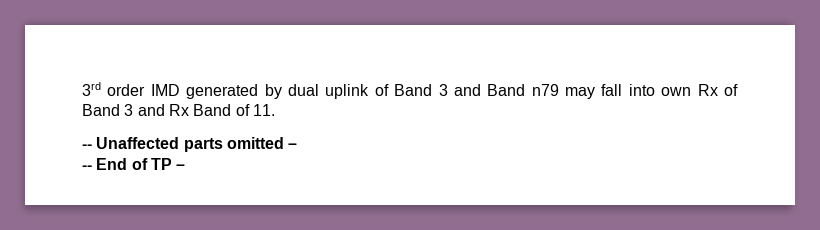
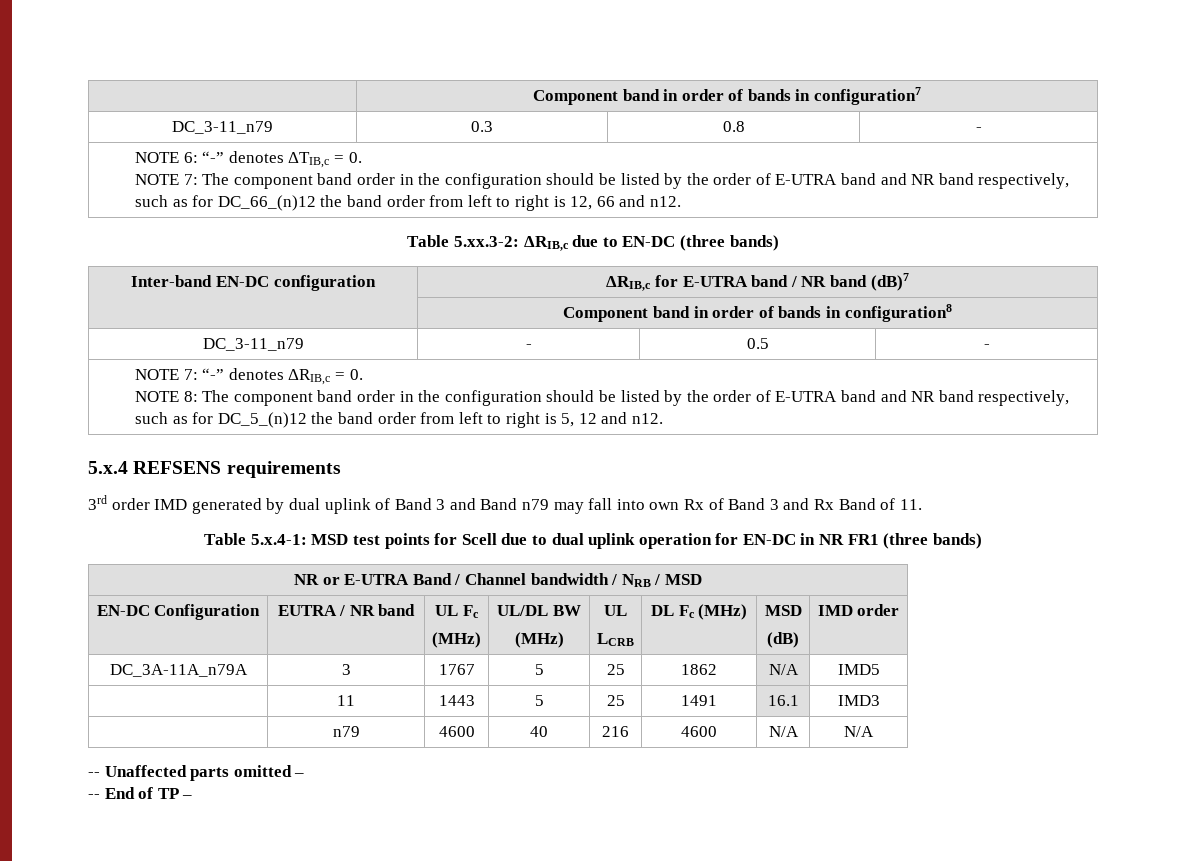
(82, 89) none -> [532,87,922,105] [172,121,273,134] [471,121,493,132] [722,121,745,132] [975,127,982,132] [135,151,362,168] [135,173,1070,189] [135,195,681,211] [407,235,779,251] [131,275,376,291] [606,273,909,291] [563,304,952,322] [202,338,304,351] [525,344,532,349] [746,338,769,349] [983,344,990,349] [135,368,363,385] [135,390,1070,406] [135,412,663,428] [88,461,341,478] | Component band in order of bands in configuration7 // DC_3-11_n79 | 0.3 | 0.8 | - // NOTE 6: “-” denotes ΔTIB,c = 0. // NOTE 7: The component band order in the configuration should be listed by the order of E-UTRA band and NR band respectively, such as for DC_66_(n)12 the band order from left to right is 12, 66 and n12. // Table 5.xx.3-2: ΔRIB,c due to EN-DC (three bands) // Inter-band EN-DC configuration | ΔRIB,c for E-UTRA band / NR band (dB)7 // | Component band in order of bands in configuration8 // DC_3-11_n79 | - | 0.5 | - // NOTE 7: “-” denotes ΔRIB,c = 0. // NOTE 8: The component band order in the configuration should be listed by the order of E-UTRA band and NR band respectively, such as for DC_5_(n)12 the band order from left to right is 5, 12 and n12. // 5.x.4 REFSENS requirements //
(275, 110) none -> [204,533,982,549] [294,573,702,587] [96,604,261,620] [277,604,416,616] [435,605,479,618] [432,632,481,648] [497,605,581,616] [514,632,564,648] [604,605,627,616] [597,633,634,646] [650,604,748,620] [764,605,802,616] [767,632,799,648] [817,604,900,616] [109,664,248,677] [341,664,351,675] [438,664,475,675] [534,664,544,675] [606,664,625,675] [681,664,717,675] [768,664,799,675] [837,664,880,675] [337,695,355,706] [438,695,475,706] [534,695,544,706] [606,695,625,706] [681,695,717,706] [767,695,799,706] [837,695,880,706] [332,726,360,737] [438,726,475,737] [530,726,548,737] [602,726,629,737] [681,726,717,737] [768,726,799,737] [844,726,874,737] // Table 5.x.4-1: MSD test points for Scell due to dual uplink operation for EN-DC in NR FR1 (three bands) // NR or E-UTRA Band / Channel bandwidth / NRB / MSD // EN-DC Configuration | EUTRA / NR band | UL Fc // (MHz) | UL/DL BW // (MHz) | UL // LCRB | DL Fc (MHz) | MSD // (dB) | IMD order // DC_3A-11A_n79A | 3 | 1767 | 5 | 25 | 1862 | N/A | IMD5 // | 11 | 1443 | 5 | 25 | 1491 | 16.1 | IMD3 // | n79 | 4600 | 40 | 216 | 4600 | N/A | N/A

